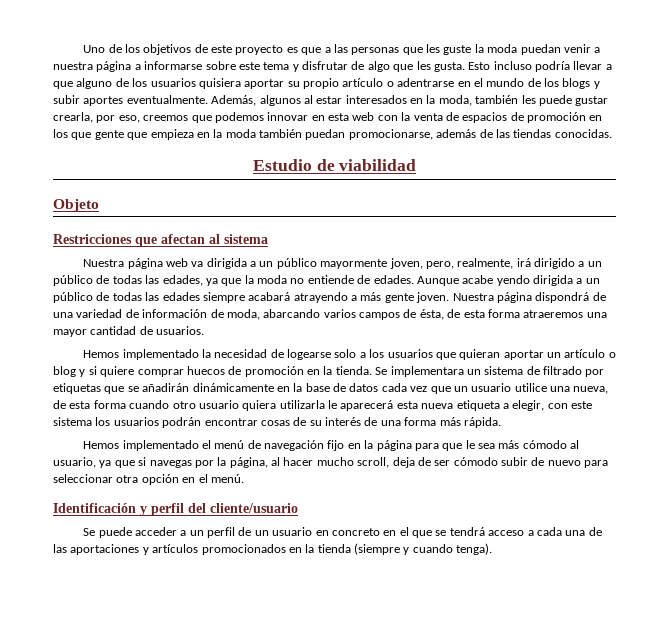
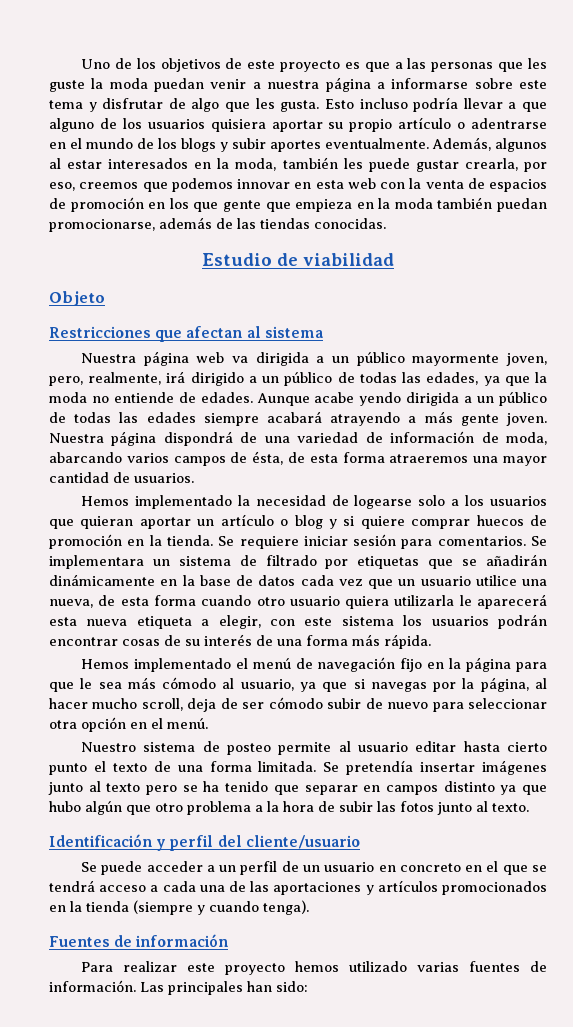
(388, 371) none -> [239,534,547,549] requiere iniciar sesión para comentarios. Se
(244, 478) none -> [80,741,547,755] [49,760,547,775] [48,781,547,795] [49,801,529,815] // Nuestro sistema de posteo permite al usuario editar hasta cierto punto el texto de una forma limitada. Se pretendía insertar imágenes junto al texto pero se ha tenido que separar en campos distinto ya que hubo algún que otro problema a la hora de subir las fotos junto al texto.
(493, 549) none -> [49,934,229,947] [80,961,547,975] [49,980,308,995] // Fuentes de información // Para realizar este proyecto hemos utilizado varias fuentes de información. Las principales han sido:

